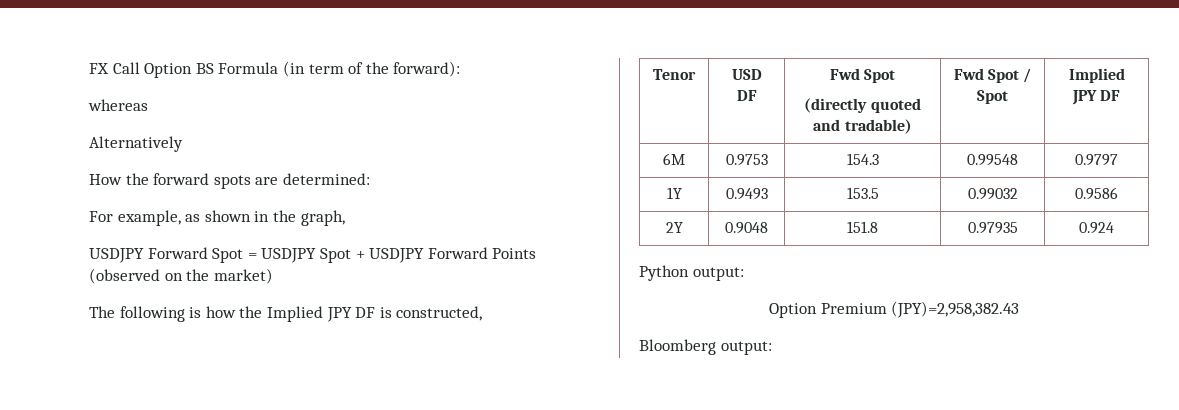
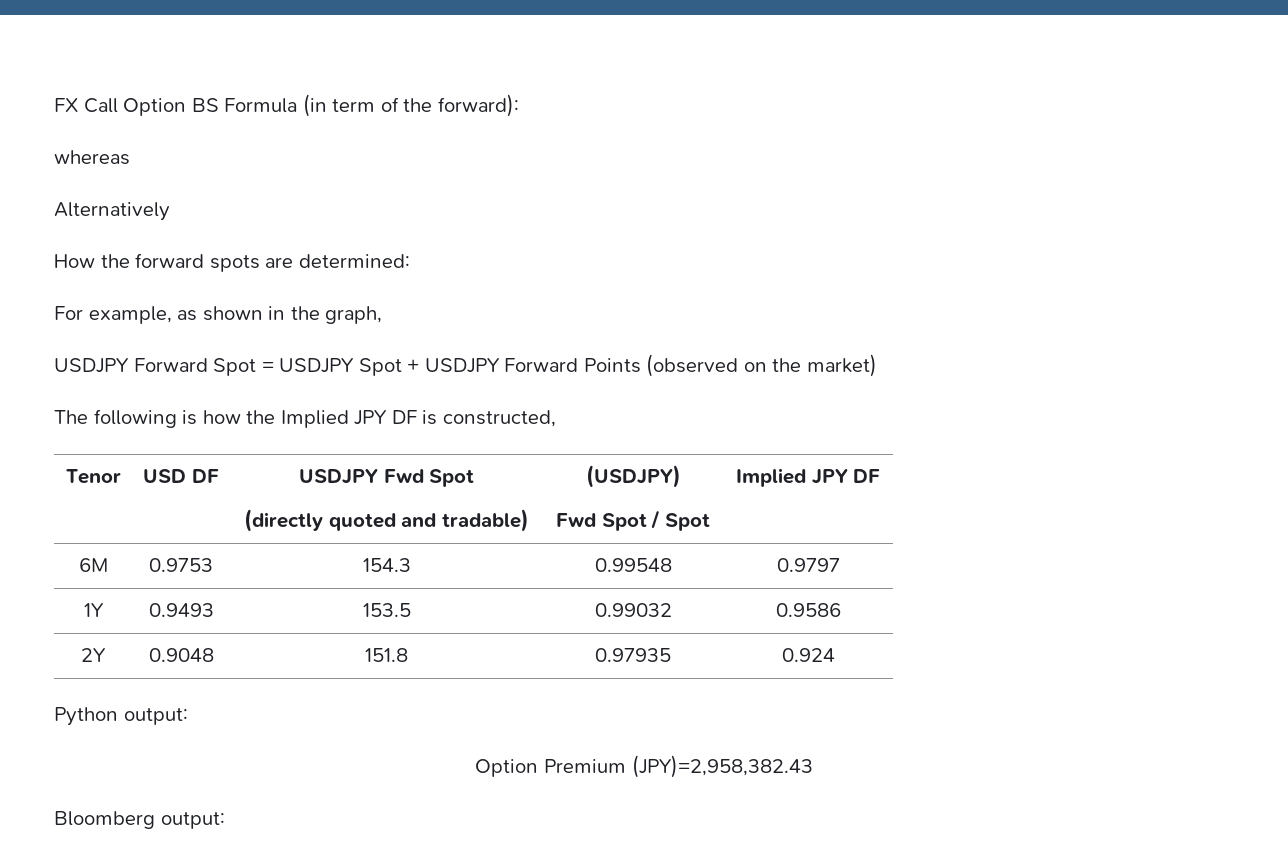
(757, 95) none -> [298,469,378,485] USDJPY
(912, 126) none -> [585,465,681,488] (USDJPY) //

